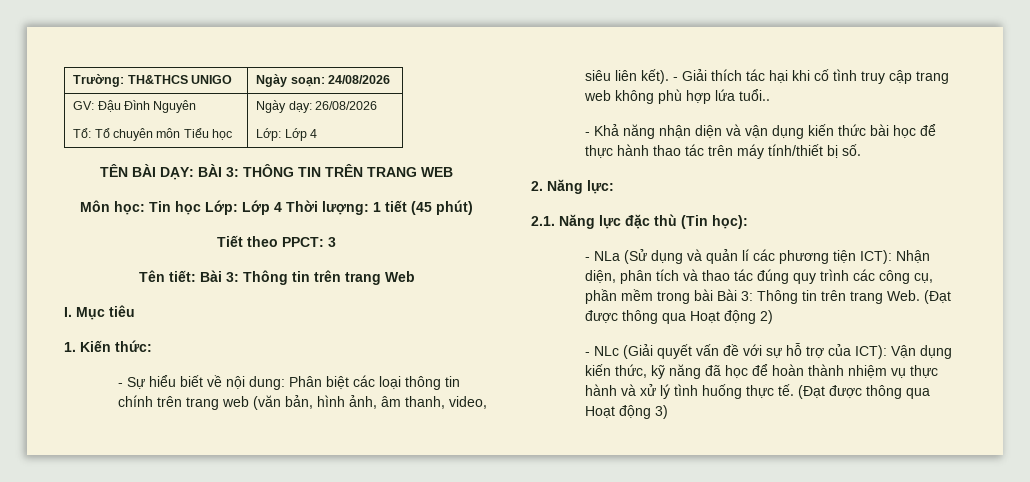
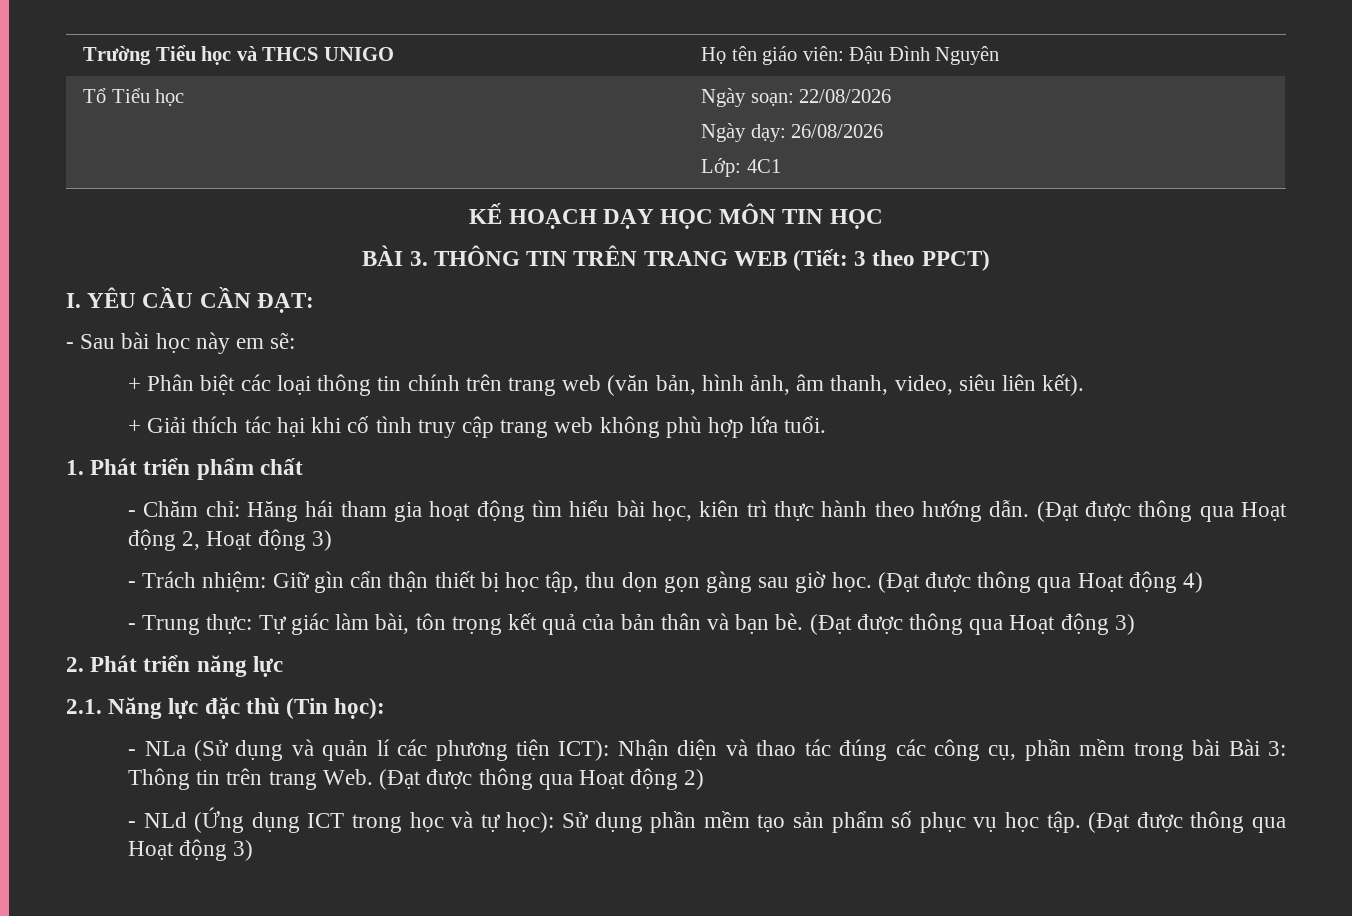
[73,74,232,87] [256,74,390,87] [73,100,197,113] [73,128,233,141] [256,100,377,113] [256,128,317,141] [100,164,239,180] Trường: TH&THCS UNIGO | Ngày soạn: 24/08/2026 // GV: Đậu Đình Nguyên // Tổ: Tổ chuyên môn Tiểu học | Ngày dạy: 26/08/2026 // Lớp: Lớp 4 // TÊN BÀI DẠY: BÀI 3: -> [83,45,394,65] [701,46,1000,65] [83,88,185,106] [701,88,892,107] [701,123,884,142] [701,158,781,177] [469,203,883,229] [362,245,428,266] Trường Tiểu học và THCS UNIGO | Họ tên giáo viên: Đậu Đình Nguyên // Tổ Tiểu học | Ngày soạn: 22/08/2026 // Ngày dạy: 26/08/2026 // Lớp: 4C1 // KẾ HOẠCH DẠY HỌC MÔN TIN HỌC // BÀI 3.
[80,200,473,215] [217,235,336,247] [138,270,415,285] [64,305,135,320] [64,340,152,352] [118,375,286,390] // Môn học: Tin học Lớp: Lớp 4 Thời lượng: 1 tiết (45 phút) // Tiết theo PPCT: 3 // Tên tiết: Bài 3: Thông tin trên trang Web // I. Mục tiêu // 1. Kiến thức: // - Sự hiểu biết về nội dung: -> [792,249,990,271] [66,287,314,313] [66,332,296,354] [128,377,142,391] (Tiết: 3 theo PPCT) // I. YÊU CẦU CẦN ĐẠT: // - Sau bài học này em sẽ: // +
[673,77,679,81] - -> [128,419,142,433] // +
[739,89,771,101] [585,124,937,139] [585,144,862,159] [531,179,614,194] tuổi.. // - Khả năng nhận diện và vận dụng kiến thức bài học để thực hành thao tác trên máy tính/thiết bị số. // 2. Năng lực: -> [784,416,827,433] [66,458,303,480] [128,500,1287,522] [128,529,332,551] [128,571,1204,593] [128,613,1135,635] [66,655,283,677] tuổi. // 1. Phát triển phẩm chất // - Chăm chỉ: Hăng hái tham gia hoạt động tìm hiểu bài học, kiên trì thực hành theo hướng dẫn. (Đạt được thông qua Hoạt động 2, Hoạt động 3) // - Trách nhiệm: Giữ gìn cẩn thận thiết bị học tập, thu dọn gọn gàng sau giờ học. (Đạt được thông qua Hoạt động 4) // - Trung thực: Tự giác làm bài, tôn trọng kết quả của bản thân và bạn bè. (Đạt được thông qua Hoạt động 3) // 2. Phát triển năng lực
[585,269,680,284] diện, phân tích -> [677,739,718,760] diện
[793,269,850,284] quy trình -> (888, 750) none
[594,343,953,359] [585,364,939,379] [585,384,795,399] NLc (Giải quyết vấn đề với sự hỗ trợ của ICT): Vận dụng kiến thức, kỹ năng đã học để hoàn thành nhiệm vụ thực hành và xử lý tình huống thực tế. -> [143,807,1081,833] NLd (Ứng dụng ICT trong học và tự học): Sử dụng phần mềm tạo sản phẩm số phục vụ học tập.

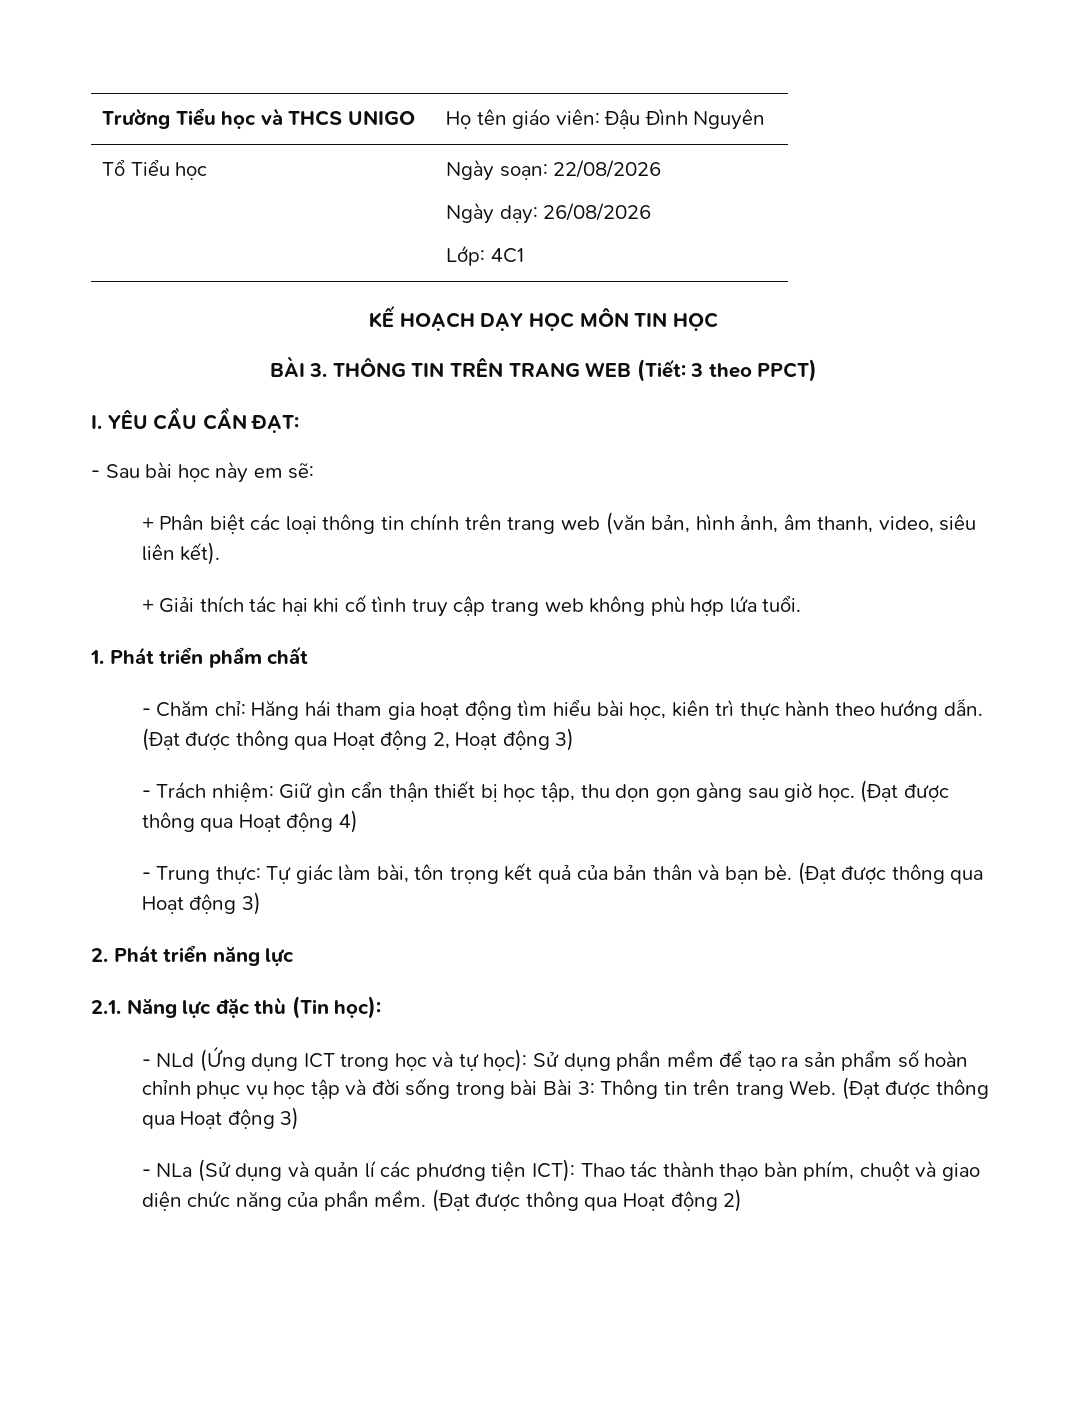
[144,739,1126,761] NLa (Sử dụng và quản lí các phương tiện ICT): Nhận diện và thao tác đúng các công cụ, phần mềm -> [156,1046,969,1072] [141,1077,451,1099] NLd (Ứng dụng ICT trong học và tự học): Sử dụng phần mềm để tạo ra sản phẩm số hoàn chỉnh phục vụ học tập và đời sống
[684,769,705,790] [128,807,1286,833] [128,839,254,861] 2) // - NLd (Ứng dụng ICT trong học và tự học): Sử dụng phần mềm tạo sản phẩm số phục vụ học tập. (Đạt được thông qua Hoạt động 3) -> [280,1107,300,1130] [141,1159,980,1182] [141,1189,743,1212] 3) // - NLa (Sử dụng và quản lí các phương tiện ICT): Thao tác thành thạo bàn phím, chuột và giao diện chức năng của phần mềm. (Đạt được thông qua Hoạt động 2)

